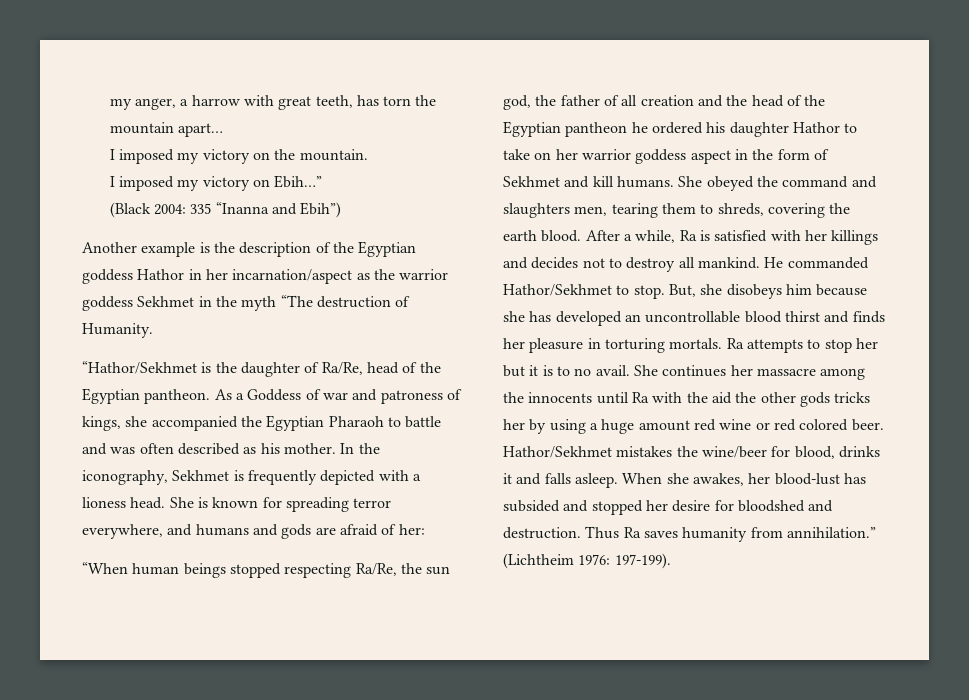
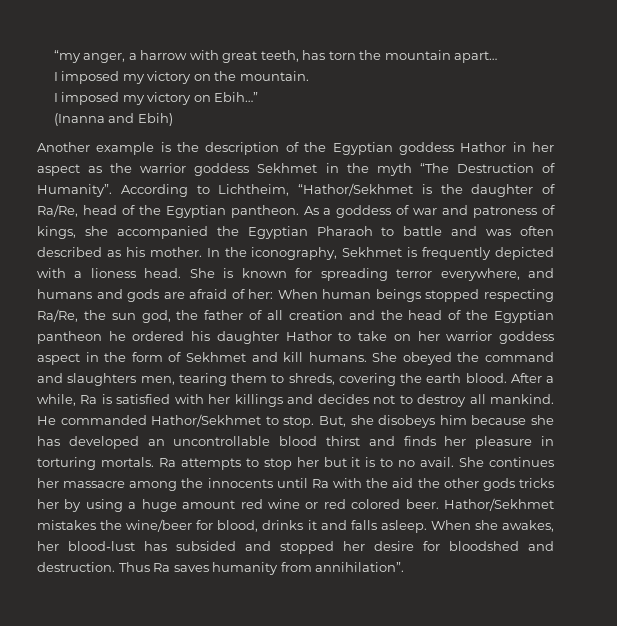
[109,98,132,110] my -> [53,50,81,63] “my
[109,202,342,218] (Black 2004: 335 “Inanna and Ebih”) -> [53,113,173,126] (Inanna and Ebih)
[232,269,353,284] incarnation/aspect -> [37,164,80,176] aspect
[316,296,411,308] [82,323,153,338] destruction of Humanity. // -> [456,163,555,173] [37,184,290,197] Destruction of Humanity”. According to Lichtheim,
[247,389,302,401] Goddess -> [336,205,392,218] goddess
[82,562,128,574] // “When -> [277,289,318,299] When
[786,527,876,538] [503,553,671,569] annihilation.” (Lichtheim 1976: 197-199). -> [315,562,405,572] annihilation”.

